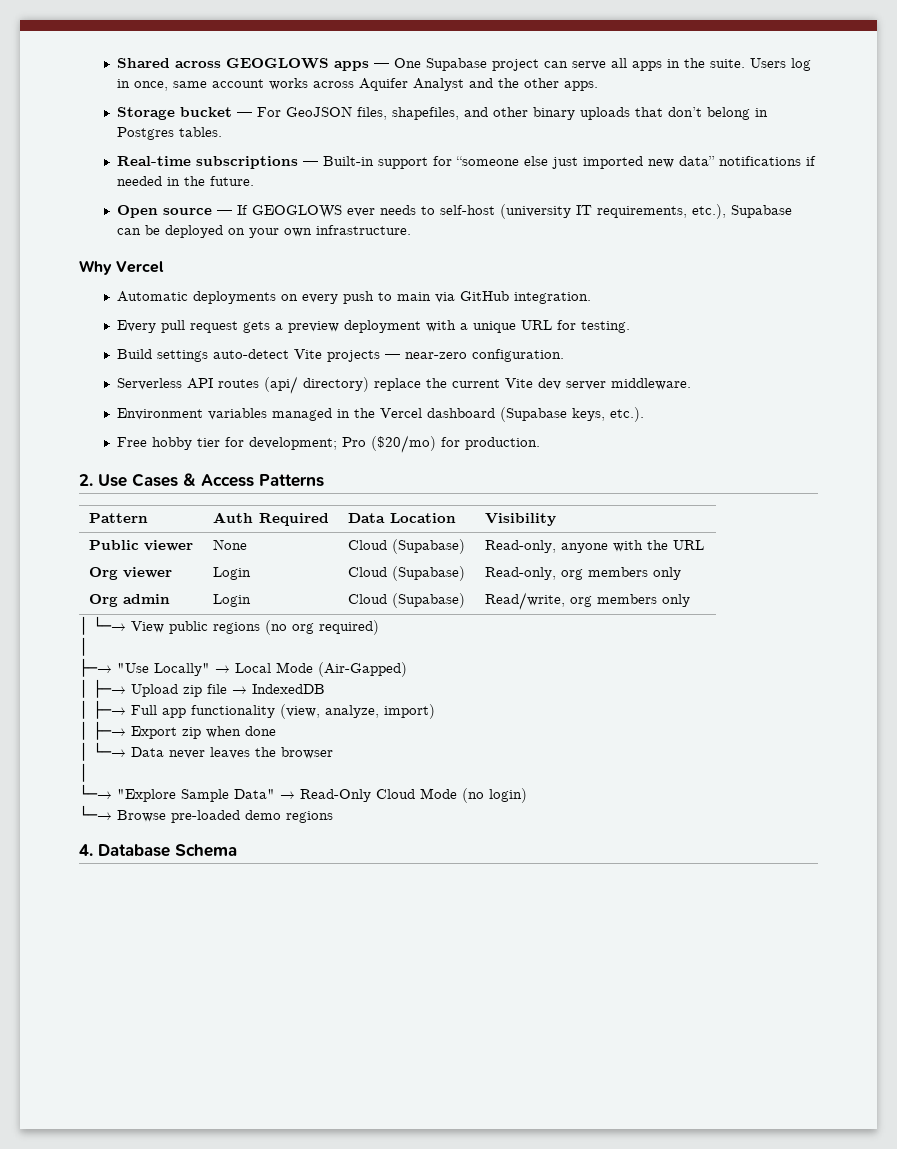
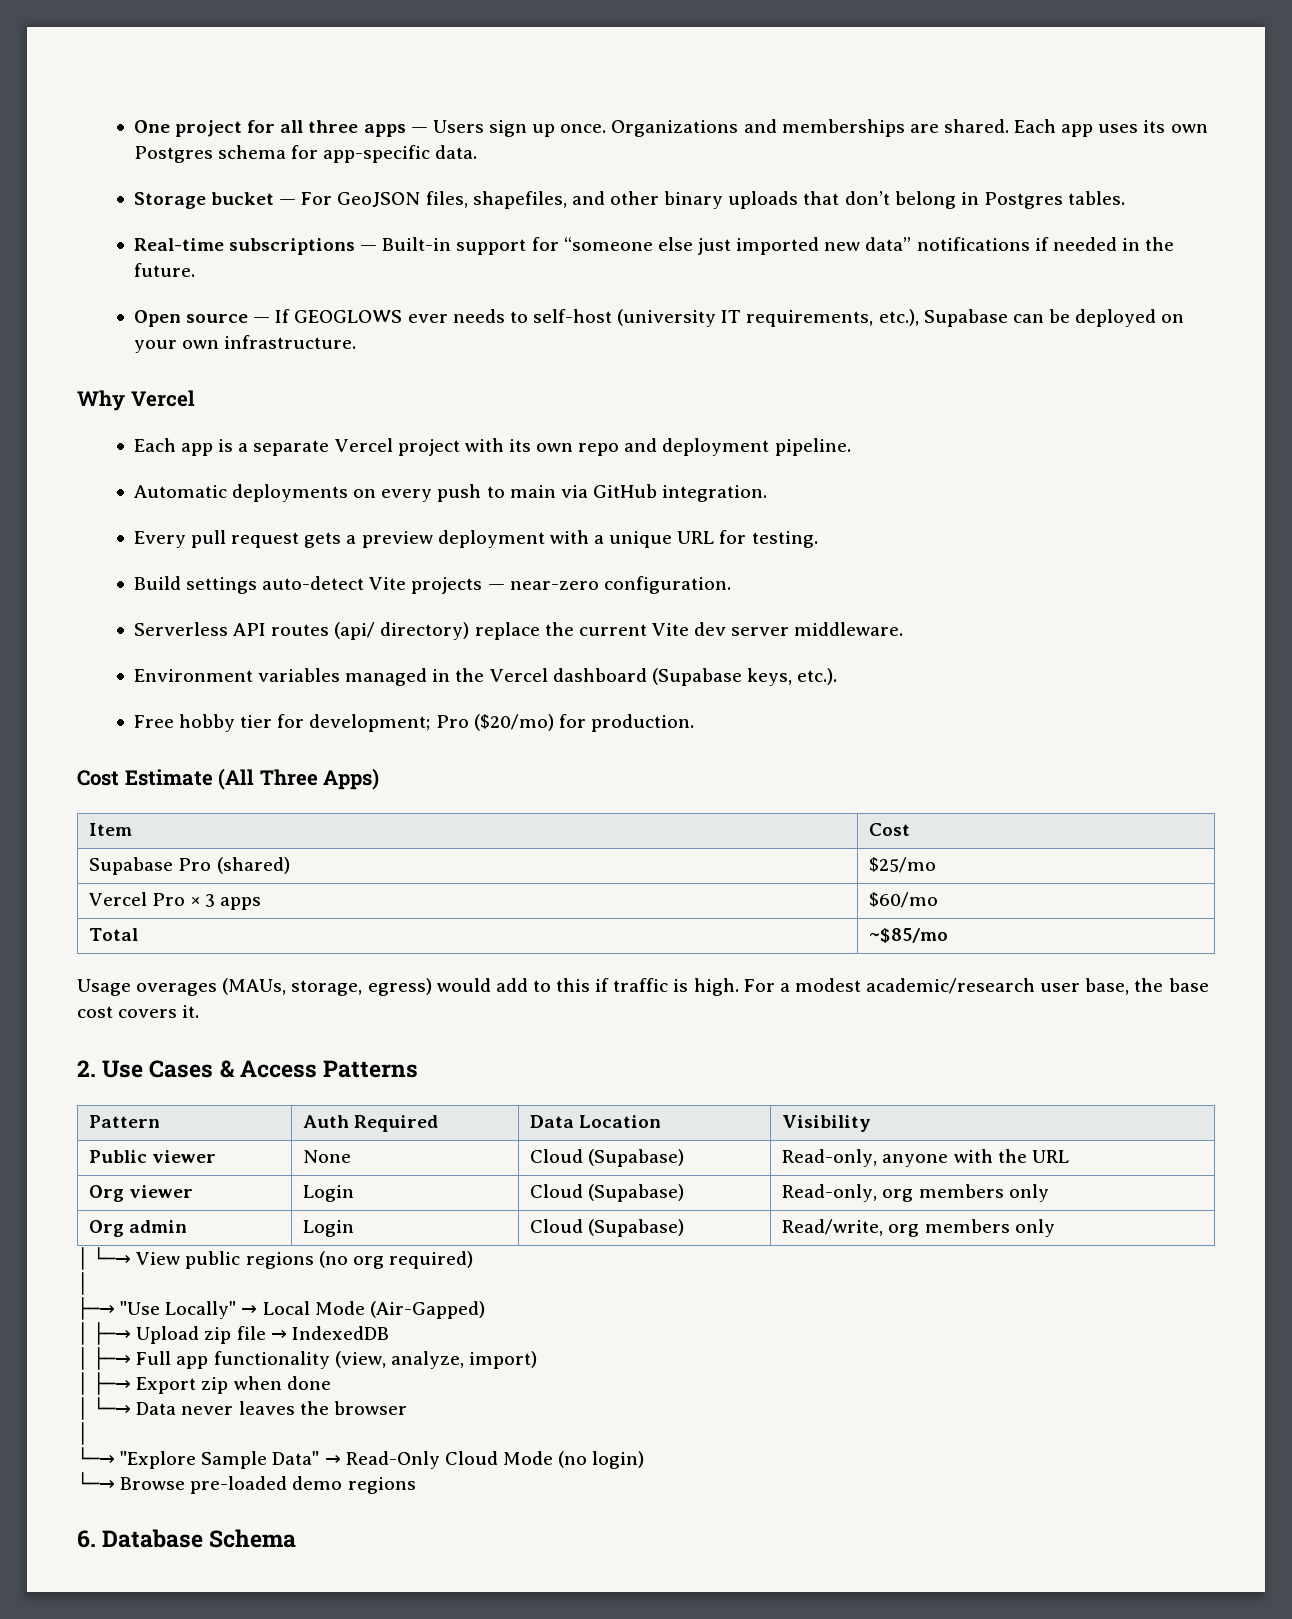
[116,58,811,71] [116,78,598,91] Shared across GEOGLOWS apps — One Supabase project can serve all apps in the suite. Users log in once, same account works across Aquifer Analyst and the other apps. -> [133,119,1208,137] [133,145,478,163] One project for all three apps — Users sign up once. Organizations and memberships are shared. Each app uses its own Postgres schema for app-specific data.
(165, 267) none -> [133,438,851,456] // Each app is a separate Vercel project with its own repo and deployment pipeline.
(540, 443) none -> [77,768,380,790] [89,823,133,836] [869,823,911,836] [89,857,290,875] [869,857,937,873] [89,892,261,910] [869,892,939,908] [89,928,139,941] [869,928,949,943] [77,978,1209,996] [77,1005,200,1018] // Cost Estimate (All Three Apps) // Item | Cost // Supabase Pro (shared) | $25/mo // Vercel Pro × 3 apps | $60/mo // Total | ~$85/mo // Usage overages (MAUs, storage, egress) would add to this if traffic is high. For a modest academic/research user base, the base cost covers it.
[79,844,93,856] 4. -> [77,1530,96,1548] 6.

